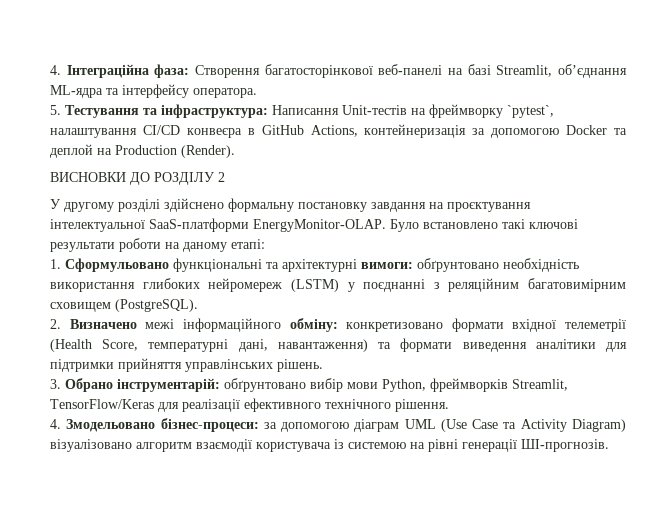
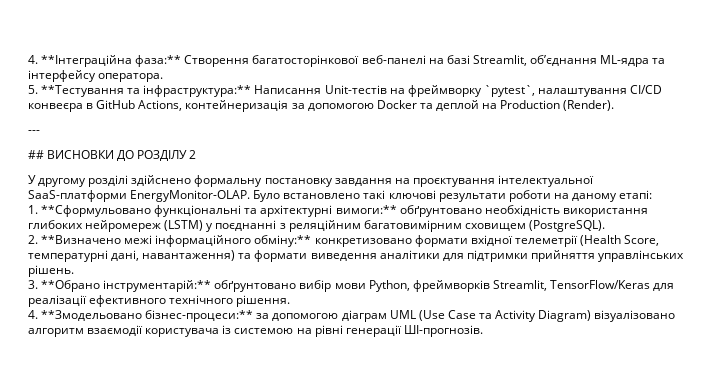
[50,64,190,78] 4. Інтеграційна фаза: -> [28,55,182,67] 4. **Інтеграційна фаза:**
[65,104,268,118] Тестування та інфраструктура: -> [41,85,252,97] **Тестування та інфраструктура:**
(235, 151) none -> [28,130,40,134] [28,150,44,159] --- // ##
[65,258,169,272] Сформульовано -> [41,205,152,217] **Сформульовано
[361,262,413,269] вимоги: -> [335,205,397,214] вимоги:**
[69,319,137,329] Визначено -> [41,235,122,244] **Визначено
[289,318,338,332] обміну: -> [254,235,312,247] обміну:**
[65,378,220,392] Обрано інструментарій: -> [41,280,212,292] **Обрано інструментарій:**
[66,418,259,432] Змодельовано бізнес-процеси: -> [41,310,254,322] **Змодельовано бізнес-процеси:**

